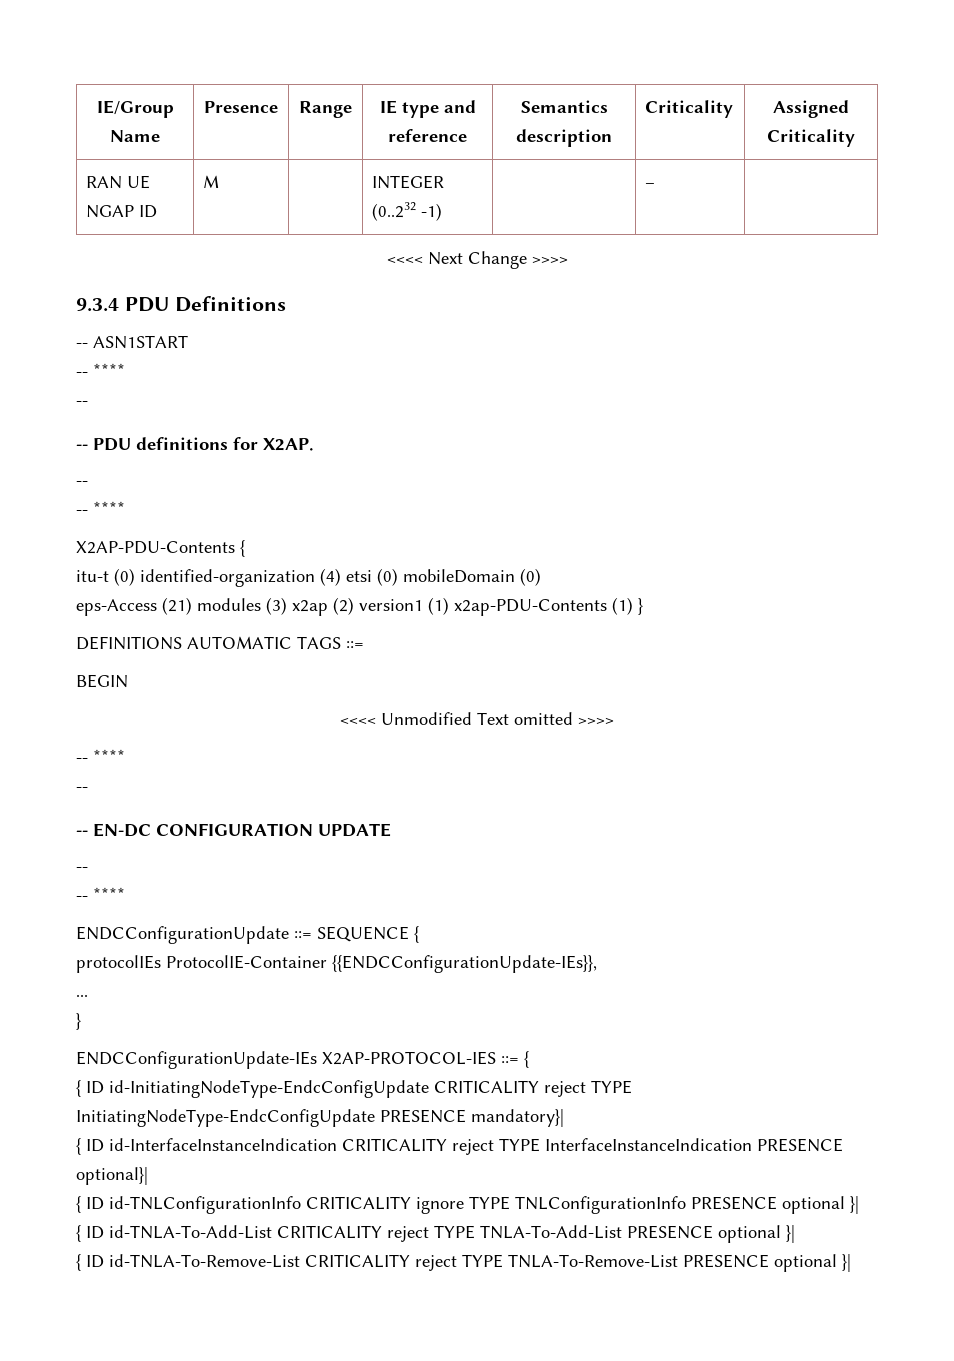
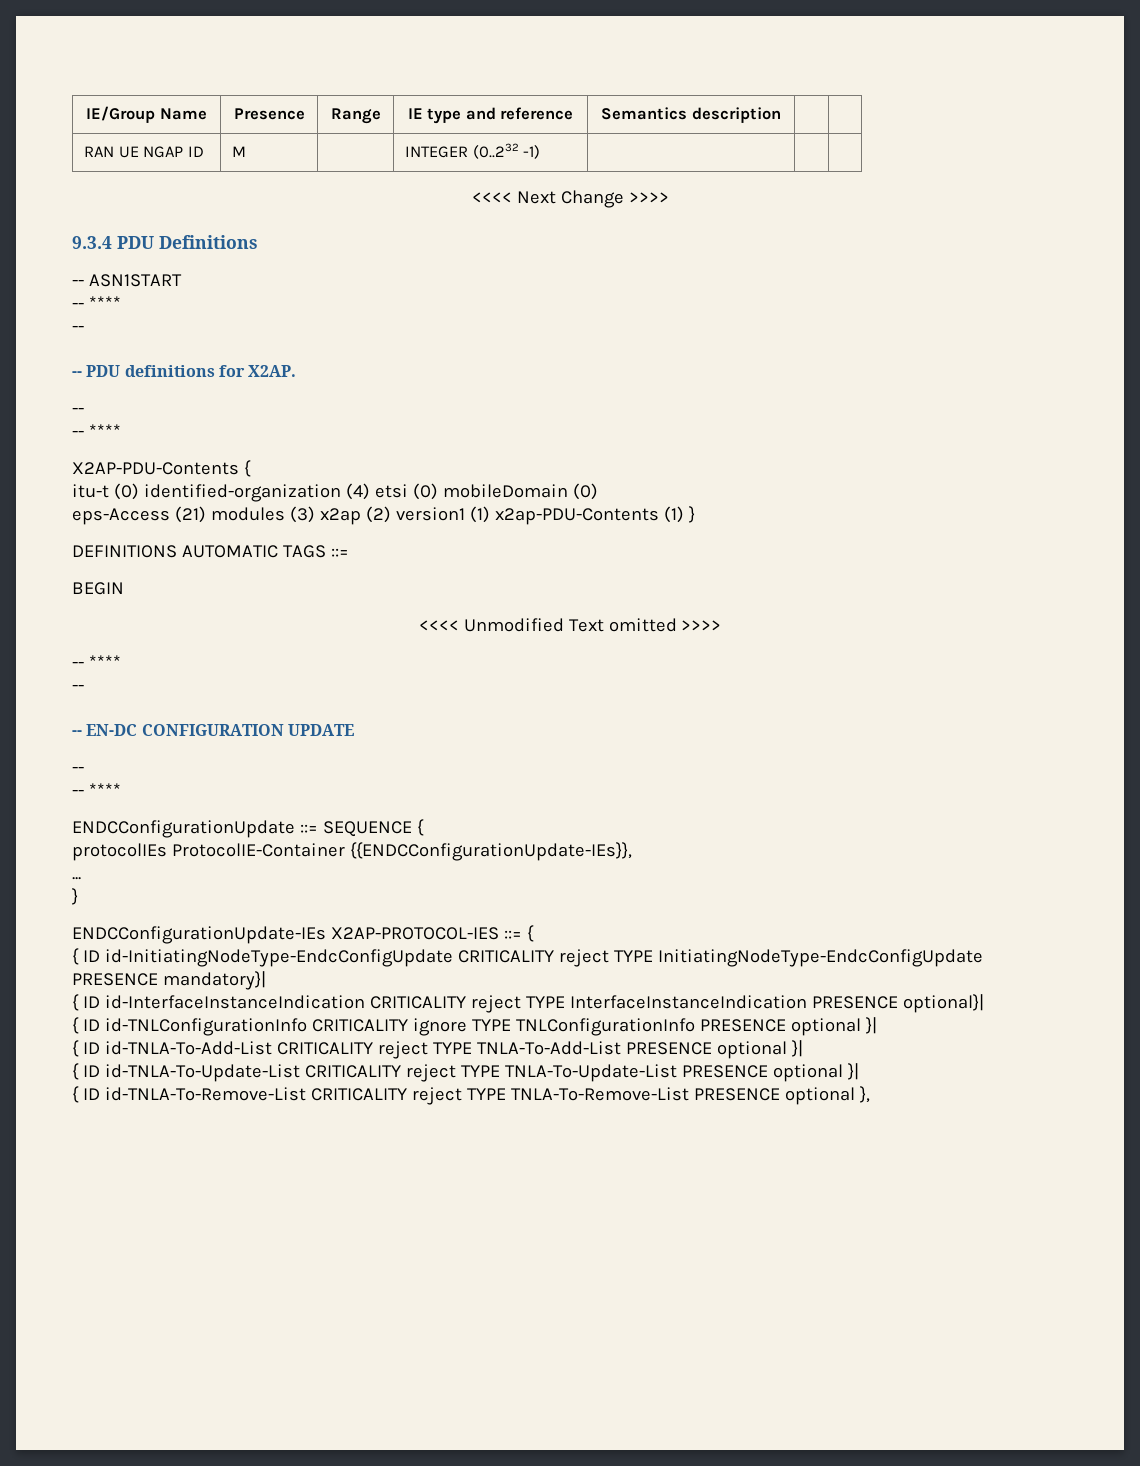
[644,100,733,118] [773,100,849,118] [767,129,855,147] Criticality | Assigned Criticality -> (781, 115) |
[644,183,655,188] – -> (541, 152) none
(795, 1234) none -> [72,1063,859,1082] // { ID id-TNLA-To-Update-List CRITICALITY reject TYPE TNLA-To-Update-List PRESENCE optional }|
[842,1254,851,1272] }| -> [859,1086,870,1103] },

